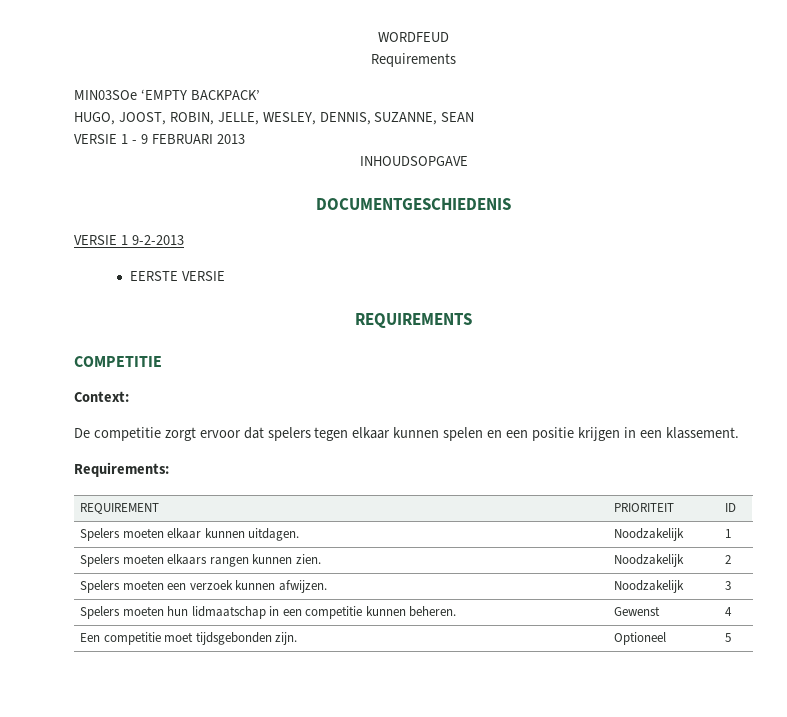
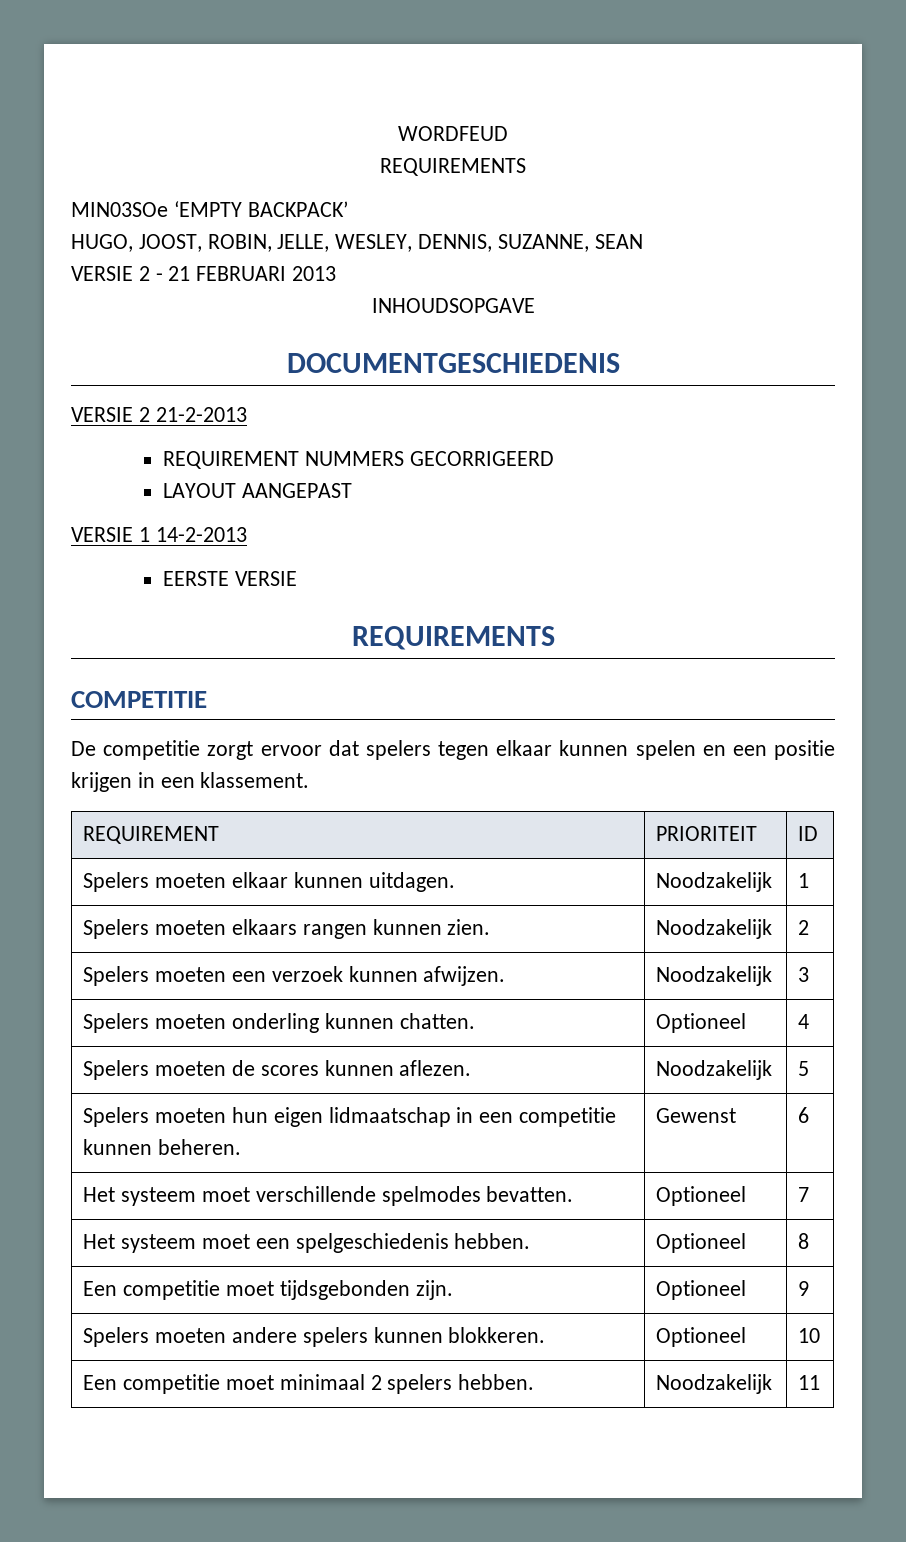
[371,53,456,67] Requirements -> [380,158,526,176] REQUIREMENTS
[120,134,148,144] 1 - 9 -> [138,266,191,281] 2 - 21
[74,235,184,245] // VERSIE 1 9-2-2013 -> [71,407,247,422] [163,451,555,469] [163,483,353,498] [71,527,247,542] // VERSIE 2 21-2-2013 // REQUIREMENT NUMMERS GECORRIGEERD // LAYOUT AANGEPAST // VERSIE 1 14-2-2013
[74,391,129,402] // Context: -> (207, 699) none
[74,462,169,477] // Requirements: -> (310, 780) none
(732, 585) none -> [83,1013,475,1033] [656,1013,747,1033] [798,1014,810,1029] [83,1060,472,1080] [656,1060,773,1080] [798,1061,810,1076] // Spelers moeten onderling kunnen chatten. | Optioneel | 4 // Spelers moeten de scores kunnen aflezen. | Noodzakelijk | 5
(189, 611) none -> [273,1107,323,1127] eigen
[725,607,733,616] 4 -> [798,1107,810,1123] [83,1186,574,1206] [656,1186,747,1206] [798,1187,810,1202] [83,1233,531,1253] [656,1233,747,1253] [798,1233,810,1249] 6 // Het systeem moet verschillende spelmodes bevatten. | Optioneel | 7 // Het systeem moet een spelgeschiedenis hebben. | Optioneel | 8
[725,633,732,642] 5 -> [798,1281,810,1296] [83,1327,546,1347] [656,1327,747,1347] [798,1328,821,1343] [83,1374,535,1394] [656,1374,773,1394] [798,1375,821,1390] 9 // Spelers moeten andere spelers kunnen blokkeren. | Optioneel | 10 // Een competitie moet minimaal 2 spelers hebben. | Noodzakelijk | 11

